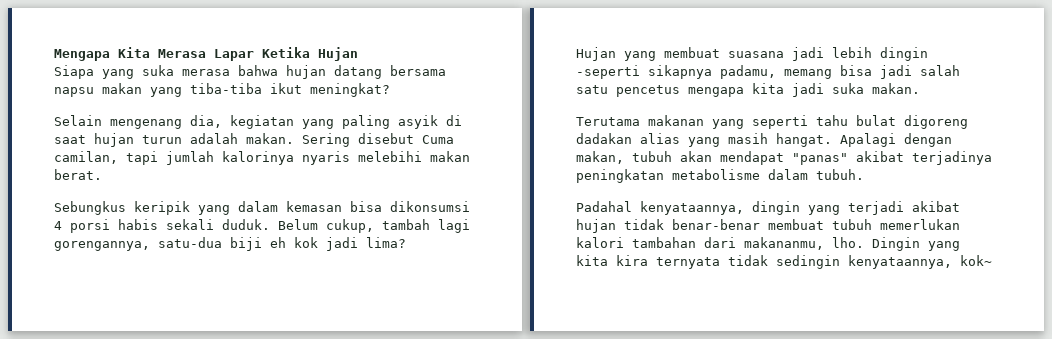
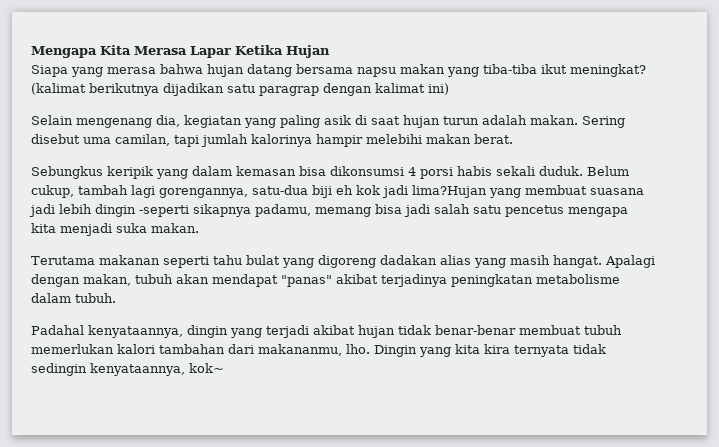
[142,65,174,76] suka -> (103, 72) none
(390, 90) none -> [31,83,449,96] (kalimat berikutnya dijadikan satu paragrap dengan kalimat ini)
[398,115,438,129] asyik -> [324,115,351,125] asik
[422,135,454,144] Cuma -> [83,137,111,144] uma
[302,151,350,165] nyaris -> [316,134,363,147] hampir
[366,237,406,248] [576,47,616,61] lima? // Hujan -> [412,185,487,198] lima?Hujan
[792,83,824,97] jadi -> [60,223,112,236] menjadi
[712,119,744,129] yang -> (160, 260) none
(896, 120) none -> [282,258,314,268] yang

